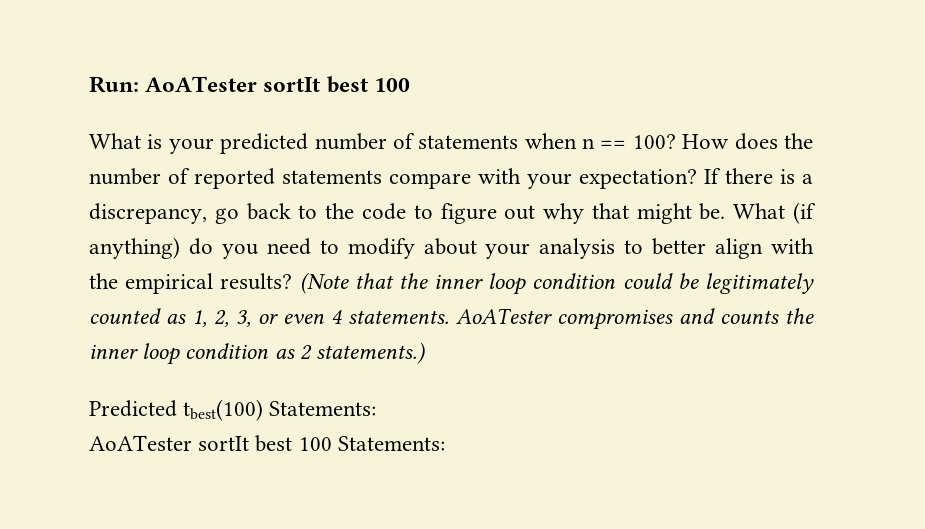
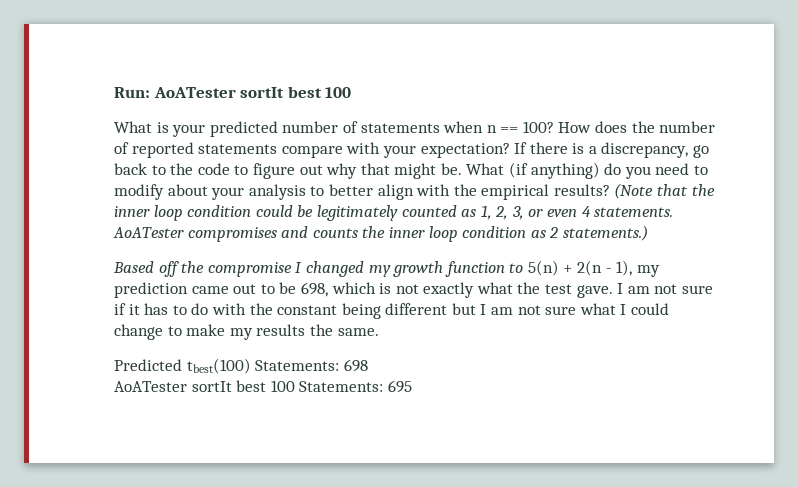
(426, 353) none -> [113,260,660,277] [114,282,714,298] [114,303,670,319] [114,324,379,340] // Based off the compromise I changed my growth function to 5(n) + 2(n - 1), my prediction came out to be 698, which is not exactly what the test gave. I am not sure if it has to do with the constant being different but I am not sure what I could change to make my results the same.
(377, 408) none -> [343,359,368,372] 698
(445, 443) none -> [387,380,412,393] 695

